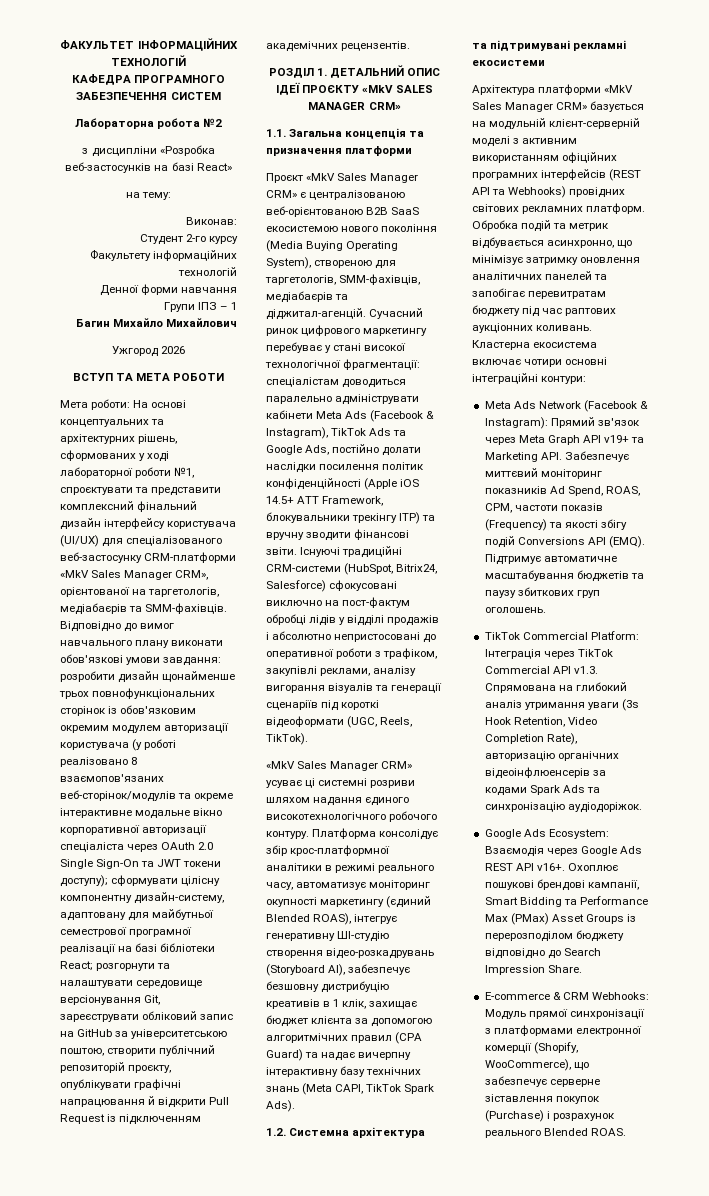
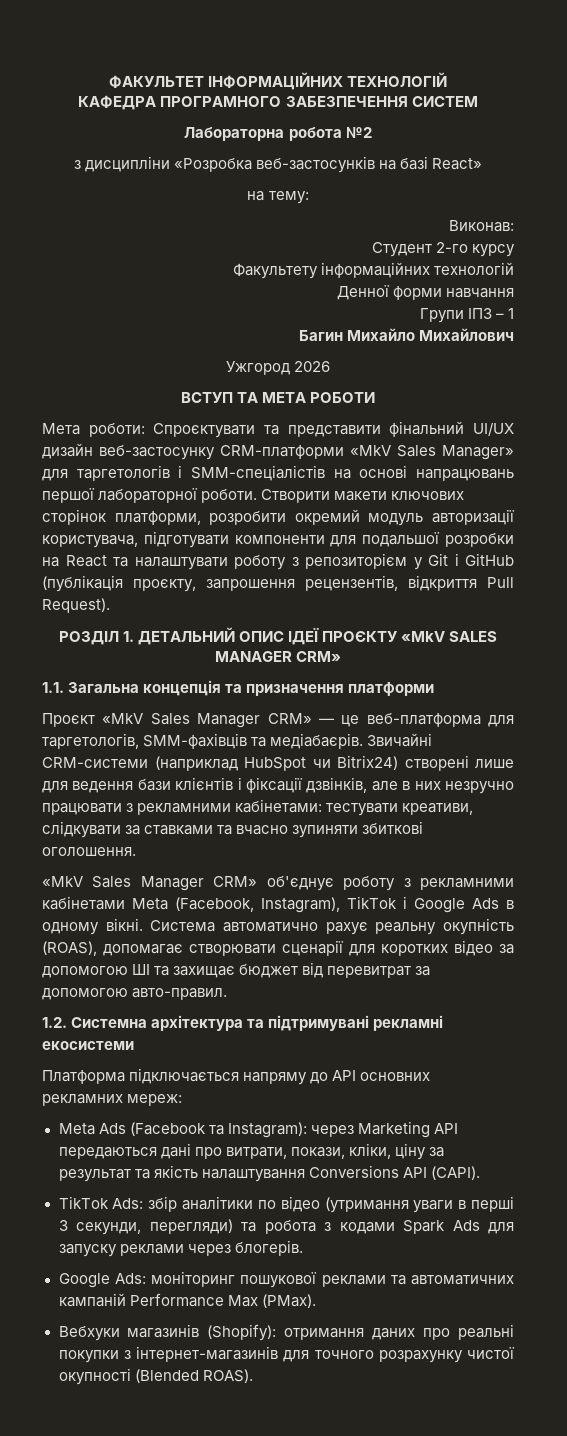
[133,400,187,408] [60,419,165,427] [60,434,178,444] [60,450,170,462] [60,467,195,478] [60,487,222,496] [60,501,198,512] [60,518,237,530] [60,535,223,547] [60,552,237,563] [60,570,209,580] [60,587,220,597] [60,603,228,615] [60,621,175,632] [60,640,224,648] [60,654,222,666] [60,671,236,683] [59,688,216,699] [60,705,197,716] [60,723,230,734] [60,739,177,751] [60,757,138,767] [60,774,164,782] [60,790,234,802] [60,808,223,819] [60,825,208,835] [60,842,214,852] [60,859,222,869] [60,875,221,887] [60,892,225,904] [60,909,215,921] [60,927,193,937] [60,943,216,954] [60,961,171,971] [60,980,203,989] [60,995,161,1005] [60,1011,234,1022] [60,1029,228,1039] [60,1045,216,1056] [60,1062,172,1073] [60,1079,182,1090] [60,1096,230,1108] [60,1114,202,1125] [266,41,411,52] На основі концептуальних та архітектурних рішень, сформованих у ході лабораторної роботи №1, спроєктувати та представити комплексний фінальний дизайн інтерфейсу користувача (UI/UX) для спеціалізованого веб-застосунку CRM-платформи «MkV Sales Manager CRM», орієнтованої на таргетологів, медіабаєрів та SMM-фахівців. Відповідно до вимог навчального плану виконати обов'язкові умови завдання: розробити дизайн щонайменше трьох повнофункціональних сторінок із обов'язковим окремим модулем авторизації користувача (у роботі реалізовано 8 взаємопов'язаних веб-сторінок/модулів та окреме інтерактивне модальне вікно корпоративної авторизації спеціаліста через OAuth 2.0 Single Sign-On та JWT токени доступу); сформувати цілісну компонентну дизайн-систему, адаптовану для майбутньої семестрової програмної реалізації на базі бібліотеки React; розгорнути та налаштувати середовище версіонування Git, зареєструвати обліковий запис на GitHub за університетською поштою, створити публічний репозиторій проєкту, опублікувати графічні напрацювання й відкрити Pull Request із підключенням академічних рецензентів. -> [153,421,514,438] [42,443,514,460] [42,465,514,481] [42,488,465,503] [42,509,515,526] [42,531,514,548] [42,553,514,570] [42,575,514,592] [42,598,110,613] Спроєктувати та представити фінальний UI/UX дизайн веб-застосунку CRM-платформи «MkV Sales Manager» для таргетологів і SMM-спеціалістів на основі напрацювань першої лабораторної роботи. Створити макети ключових сторінок платформи, розробити окремий модуль авторизації користувача, підготувати компоненти для подальшої розробки на React та налаштувати роботу з репозиторієм у Git і GitHub (публікація проєкту, запрошення рецензентів, відкриття Pull Request).
[300,190,406,200] [266,206,420,217] [266,224,438,232] [266,240,399,252] [266,257,397,269] [265,274,421,285] [266,291,349,303] [266,308,424,320] [266,325,428,336] [266,342,407,353] [265,359,421,370] [266,377,407,388] [266,394,420,405] [266,410,435,422] [266,427,407,439] [266,444,422,456] [266,462,425,473] [266,478,420,490] [266,496,384,506] [266,512,436,524] [266,529,410,541] [266,546,403,558] [266,563,438,575] [266,580,398,592] [266,597,411,608] [266,614,440,626] [266,631,437,643] [266,648,438,659] [266,666,417,676] [266,683,443,693] [266,700,380,711] [266,716,413,728] [266,733,308,745] [266,761,413,771] [266,778,416,788] [266,797,410,806] [266,811,438,822] [266,828,439,840] [266,845,391,856] [266,863,435,873] [266,880,431,890] [266,896,432,908] [266,913,398,925] [266,931,390,942] [266,948,435,959] [266,964,411,976] [266,981,390,993] [266,999,418,1009] [266,1015,433,1027] [266,1032,423,1044] [266,1049,412,1061] [266,1066,422,1077] [266,1083,435,1095] [266,1100,295,1112] є централізованою веб-орієнтованою B2B SaaS екосистемою нового покоління (Media Buying Operating System), створеною для таргетологів, SMM-фахівців, медіабаєрів та діджитал-агенцій. Сучасний ринок цифрового маркетингу перебуває у стані високої технологічної фрагментації: спеціалістам доводиться паралельно адмініструвати кабінети Meta Ads (Facebook & Instagram), TikTok Ads та Google Ads, постійно долати наслідки посилення політик конфіденційності (Apple iOS 14.5+ ATT Framework, блокувальники трекінгу ITP) та вручну зводити фінансові звіти. Існуючі традиційні CRM-системи (HubSpot, Bitrix24, Salesforce) сфокусовані виключно на пост-фактум обробці лідів у відділі продажів і абсолютно непристосовані до оперативної роботи з трафіком, закупівлі реклами, аналізу вигорання візуалів та генерації сценаріїв під короткі відеоформати (UGC, Reels, TikTok). // «MkV Sales Manager CRM» усуває ці системні розриви шляхом надання єдиного високотехнологічного робочого контуру. Платформа консолідує збір крос-платформної аналітики в режимі реального часу, автоматизує моніторинг окупності маркетингу (єдиний Blended ROAS), інтегрує генеративну ШІ-студію створення відео-розкадрувань (Storyboard AI), забезпечує безшовну дистрибуцію креативів в 1 клік, захищає бюджет клієнта за допомогою алгоритмічних правил (CPA Guard) та надає вичерпну інтерактивну базу технічних знань (Meta CAPI, TikTok Spark Ads). -> [318,713,514,727] [42,733,433,749] [42,755,514,771] [42,777,514,794] [42,799,474,816] [42,821,424,838] [42,847,136,856] [42,876,515,891] [42,896,514,913] [42,918,514,935] [42,940,514,956] [42,962,431,978] [42,988,228,1000] — це веб-платформа для таргетологів, SMM-фахівців та медіабаєрів. Звичайні CRM-системи (наприклад HubSpot чи Bitrix24) створені лише для ведення бази клієнтів і фіксації дзвінків, але в них незручно працювати з рекламними кабінетами: тестувати креативи, слідкувати за ставками та вчасно зупиняти збиткові оголошення. // «MkV Sales Manager CRM» об'єднує роботу з рекламними кабінетами Meta (Facebook, Instagram), TikTok і Google Ads в одному вікні. Система автоматично рахує реальну окупність (ROAS), допомагає створювати сценарії для коротких відео за допомогою ШІ та захищає бюджет від перевитрат за допомогою авто-правил.
[472,84,634,95] [472,101,645,112] [472,118,641,130] [472,136,578,147] [472,152,618,163] [472,169,642,181] [472,186,626,198] [472,203,646,214] [472,220,610,232] [472,237,633,249] [472,255,641,265] [472,271,608,280] [472,288,607,299] [472,305,617,317] [472,323,593,333] [472,340,598,350] [472,357,608,367] [472,373,587,384] [484,400,649,412] [484,417,640,429] [484,435,645,445] [484,451,629,462] [484,468,602,479] [484,486,640,496] [484,503,603,513] [484,519,627,531] [484,536,645,548] [484,554,617,565] [484,570,644,582] [484,587,600,598] [484,607,546,613] [484,631,639,640] [484,649,613,659] [484,666,598,674] [484,682,627,693] [484,699,639,711] [484,717,597,727] [484,733,577,745] [484,751,619,761] [484,767,606,779] [484,785,600,796] [484,802,642,813] [484,829,609,839] [484,846,642,857] [484,863,618,871] [484,879,639,891] [484,896,648,907] [484,913,637,925] [484,930,624,942] [484,948,601,959] [484,965,582,975] [484,992,649,1000] [484,1009,645,1020] [484,1025,642,1036] [484,1042,578,1054] [484,1059,589,1071] [484,1076,600,1087] [484,1094,600,1104] [484,1110,615,1122] [484,1128,626,1138] Архітектура платформи «MkV Sales Manager CRM» базується на модульній клієнт-серверній моделі з активним використанням офіційних програмних інтерфейсів (REST API та Webhooks) провідних світових рекламних платформ. Обробка подій та метрик відбувається асинхронно, що мінімізує затримку оновлення аналітичних панелей та запобігає перевитратам бюджету під час раптових аукціонних коливань. Кластерна екосистема включає чотири основні інтеграційні контури: // Meta Ads Network (Facebook & Instagram): Прямий зв'язок через Meta Graph API v19+ та Marketing API. Забезпечує миттєвий моніторинг показників Ad Spend, ROAS, CPM, частоти показів (Frequency) та якості збігу подій Conversions API (EMQ). Підтримує автоматичне масштабування бюджетів та паузу збиткових груп оголошень. // TikTok Commercial Platform: Інтеграція через TikTok Commercial API v1.3. Спрямована на глибокий аналіз утримання уваги (3s Hook Retention, Video Completion Rate), авторизацію органічних відеоінфлюенсерів за кодами Spark Ads та синхронізацію аудіодоріжок. // Google Ads Ecosystem: Взаємодія через Google Ads REST API v16+. Охоплює пошукові брендові кампанії, Smart Bidding та Performance Max (PMax) Asset Groups із перерозподілом бюджету відповідно до Search Impression Share. // E-commerce & CRM Webhooks: Модуль прямої синхронізації з платформами електронної комерції (Shopify, WooCommerce), що забезпечує серверне зіставлення покупок (Purchase) і розрахунок реального Blended ROAS. -> [42,1068,431,1085] [42,1094,183,1106] [58,1121,458,1138] [58,1143,444,1160] [58,1165,480,1182] [58,1196,514,1213] [58,1219,514,1235] [58,1240,303,1257] [58,1271,514,1288] [58,1293,316,1308] [58,1324,514,1341] [58,1346,515,1363] [58,1368,253,1385] Платформа підключається напряму до API основних рекламних мереж: // Meta Ads (Facebook та Instagram): через Marketing API передаються дані про витрати, покази, кліки, ціну за результат та якість налаштування Conversions API (CAPI). // TikTok Ads: збір аналітики по відео (утримання уваги в перші 3 секунди, перегляди) та робота з кодами Spark Ads для запуску реклами через блогерів. // Google Ads: моніторинг пошукової реклами та автоматичних кампаній Performance Max (PMax). // Вебхуки магазинів (Shopify): отримання даних про реальні покупки з інтернет-магазинів для точного розрахунку чистої окупності (Blended ROAS).

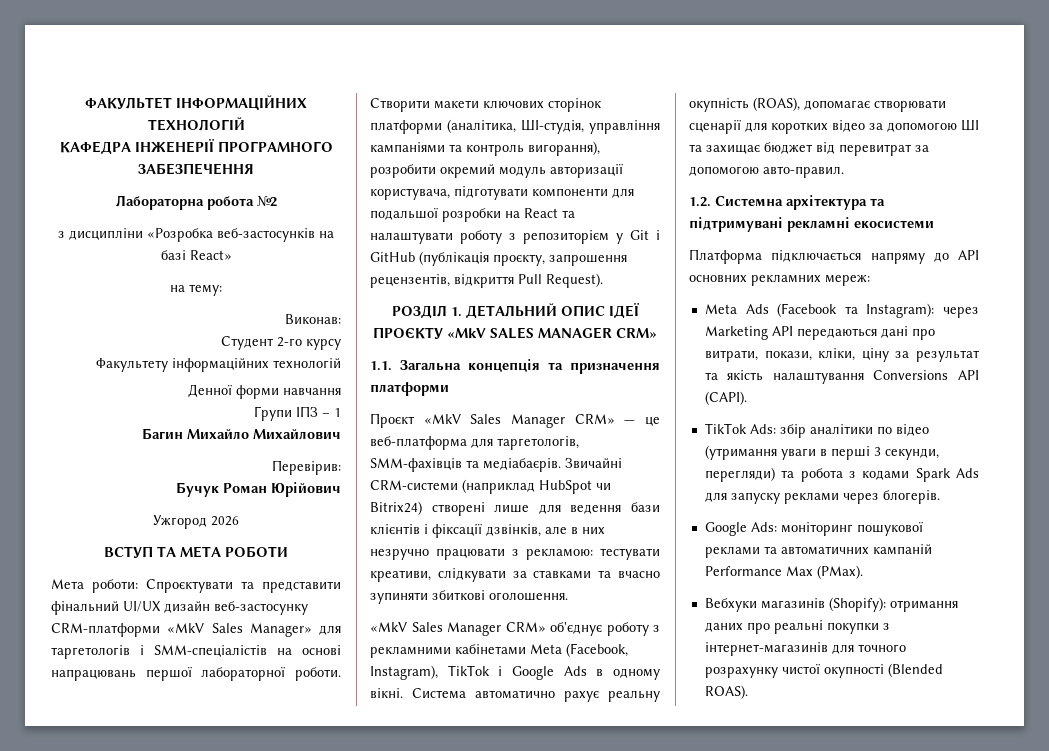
(157, 102) none -> [134,139,215,153] ІНЖЕНЕРІЇ
[411,96,478,107] СИСТЕМ -> (254, 169) none
(514, 334) none -> [272,460,341,475] [176,482,341,497] // Перевірив: // Бучук Роман Юрійович
[114,511,201,525] платформи, -> [370,119,660,134] [370,141,600,156] платформи (аналітика, ШІ-студія, управління кампаніями та контроль вигорання),
[137,799,323,815] рекламними кабінетами: -> [526,548,593,560] рекламою:

